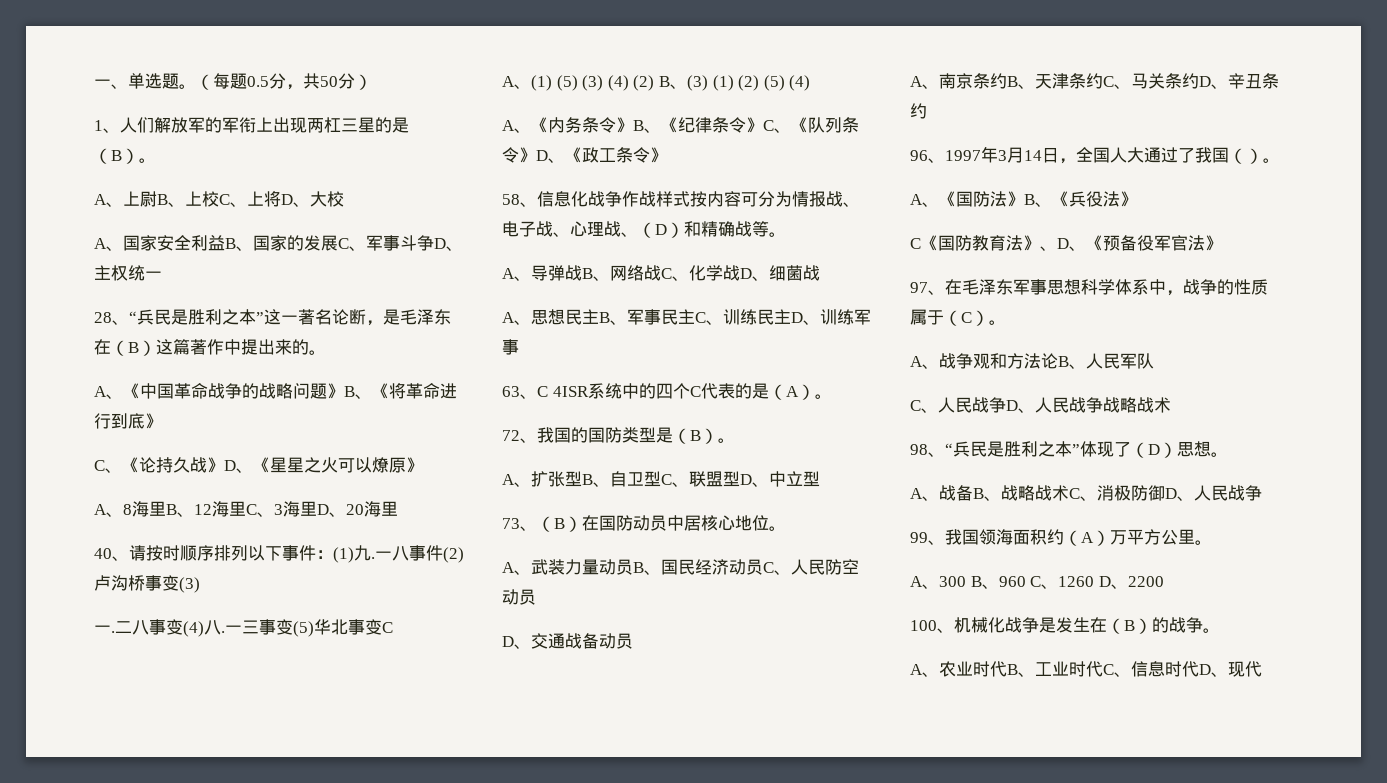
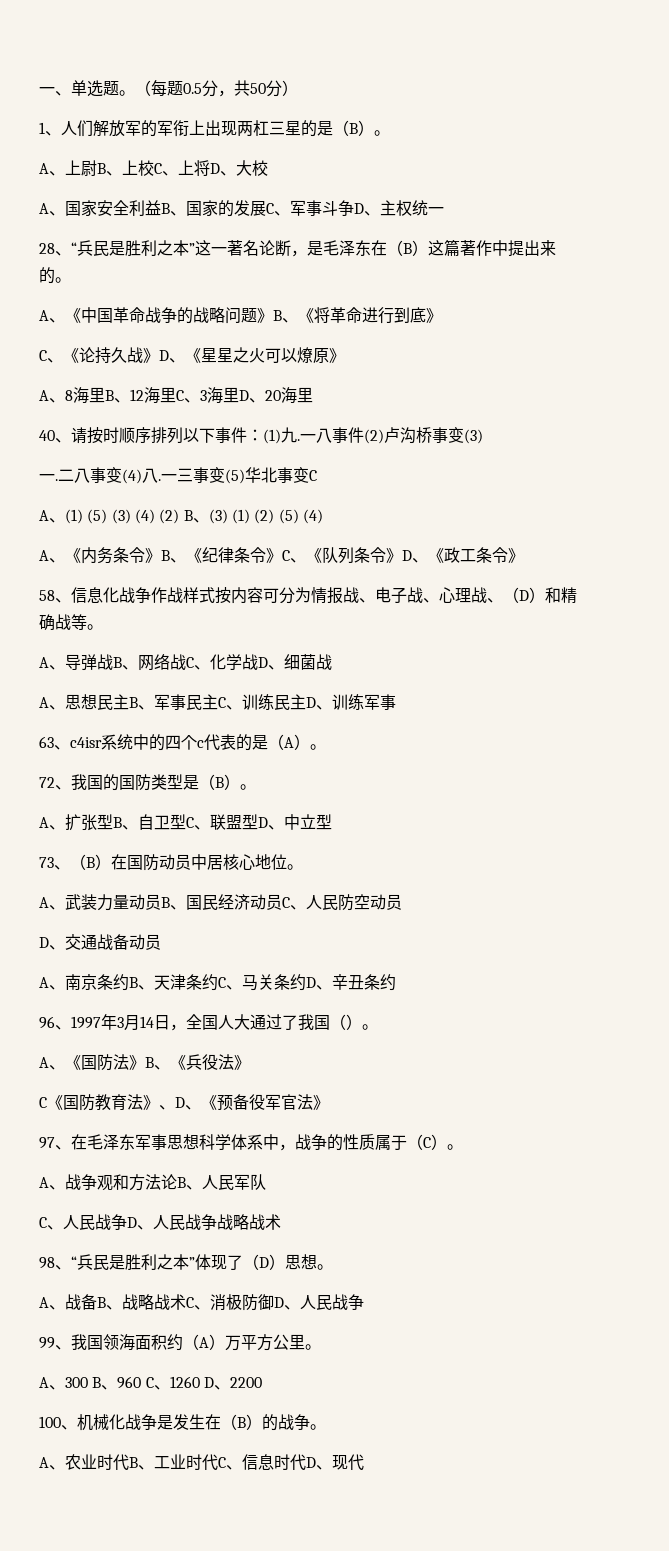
[537,386,589,397] C 4ISR -> [70,737,102,748] c4isr
[689,386,701,397] C -> [197,740,204,748] c

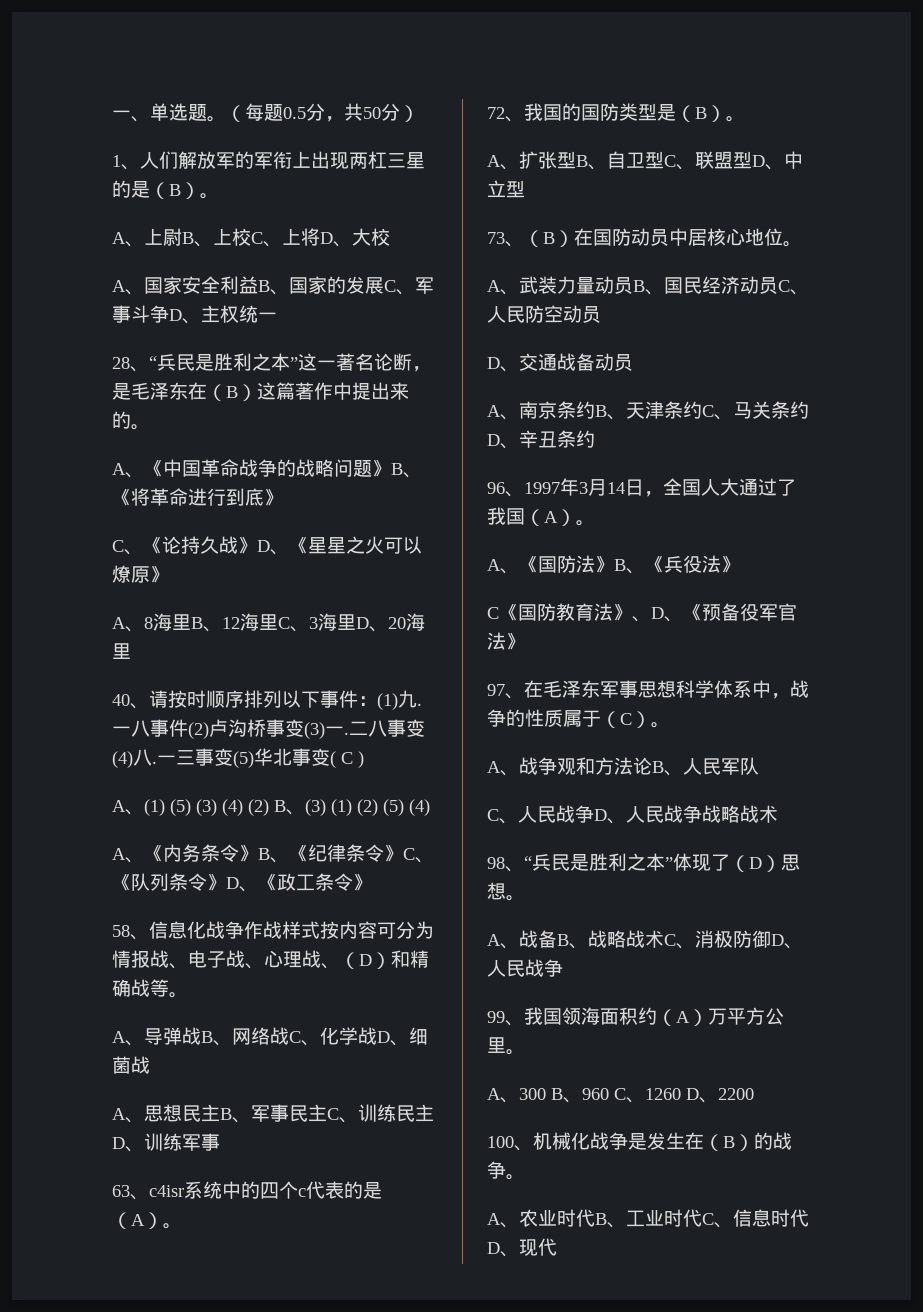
(483, 436) // -> (325, 730) none
[309,470,317,481] C -> [330,751,364,768] ( C )
(346, 1022) none -> [544,511,558,523] A

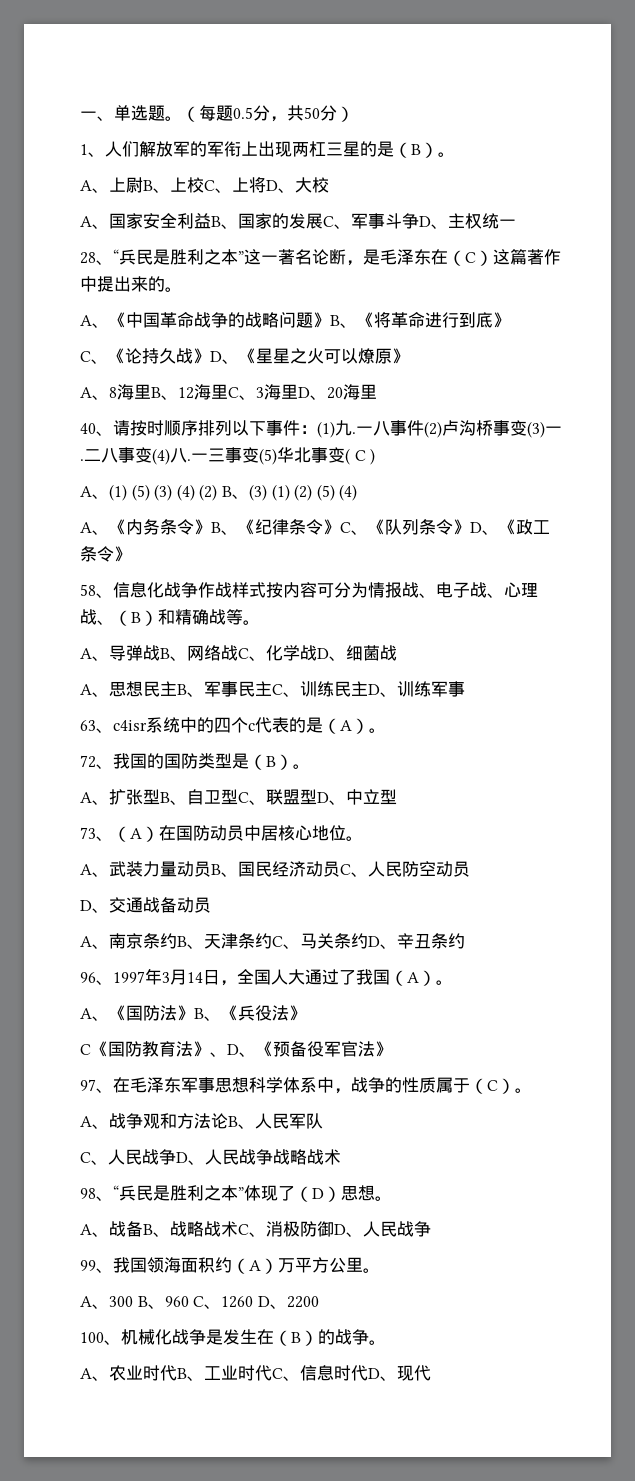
[226,386,238,398] B -> [465,252,476,263] C
[359,954,372,966] D -> [131,612,141,623] B
[543,232,555,244] B -> [130,828,142,839] A

